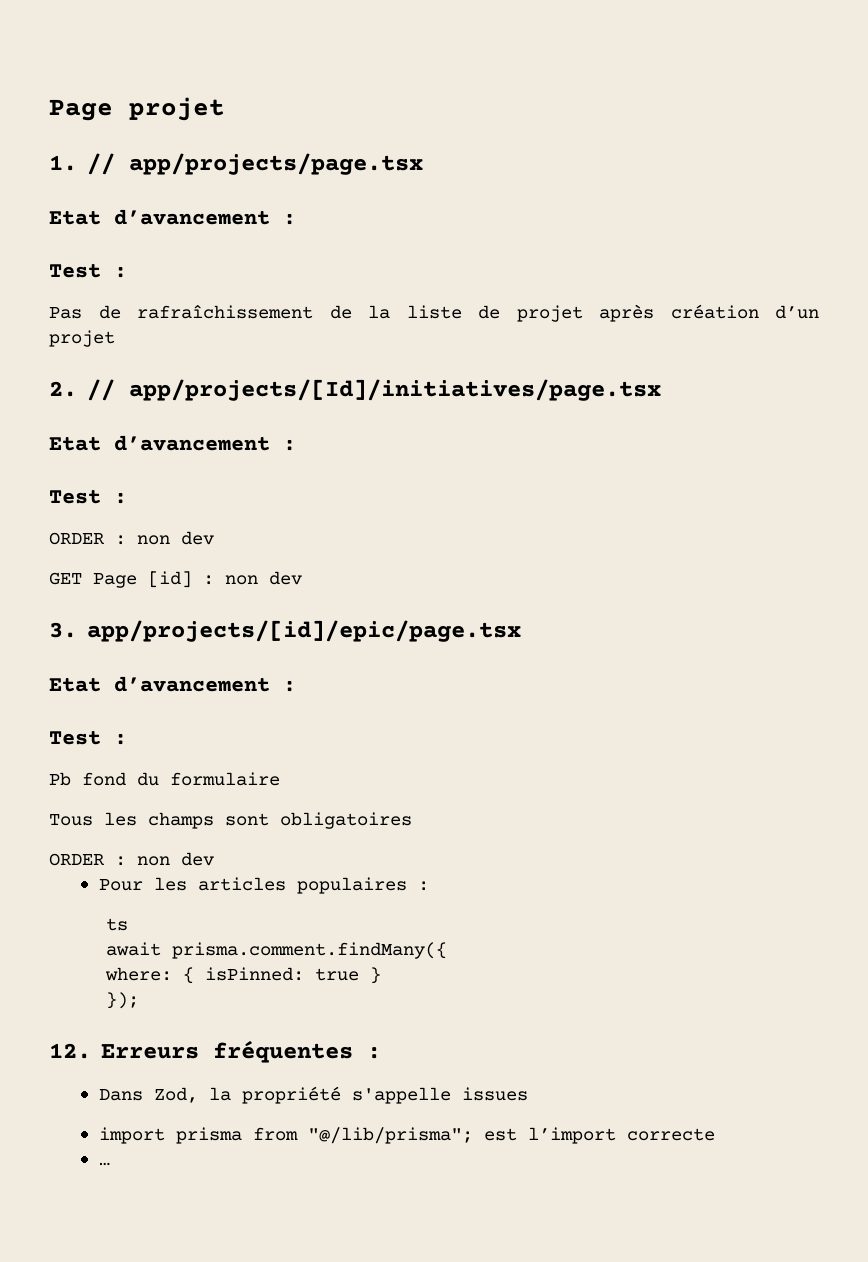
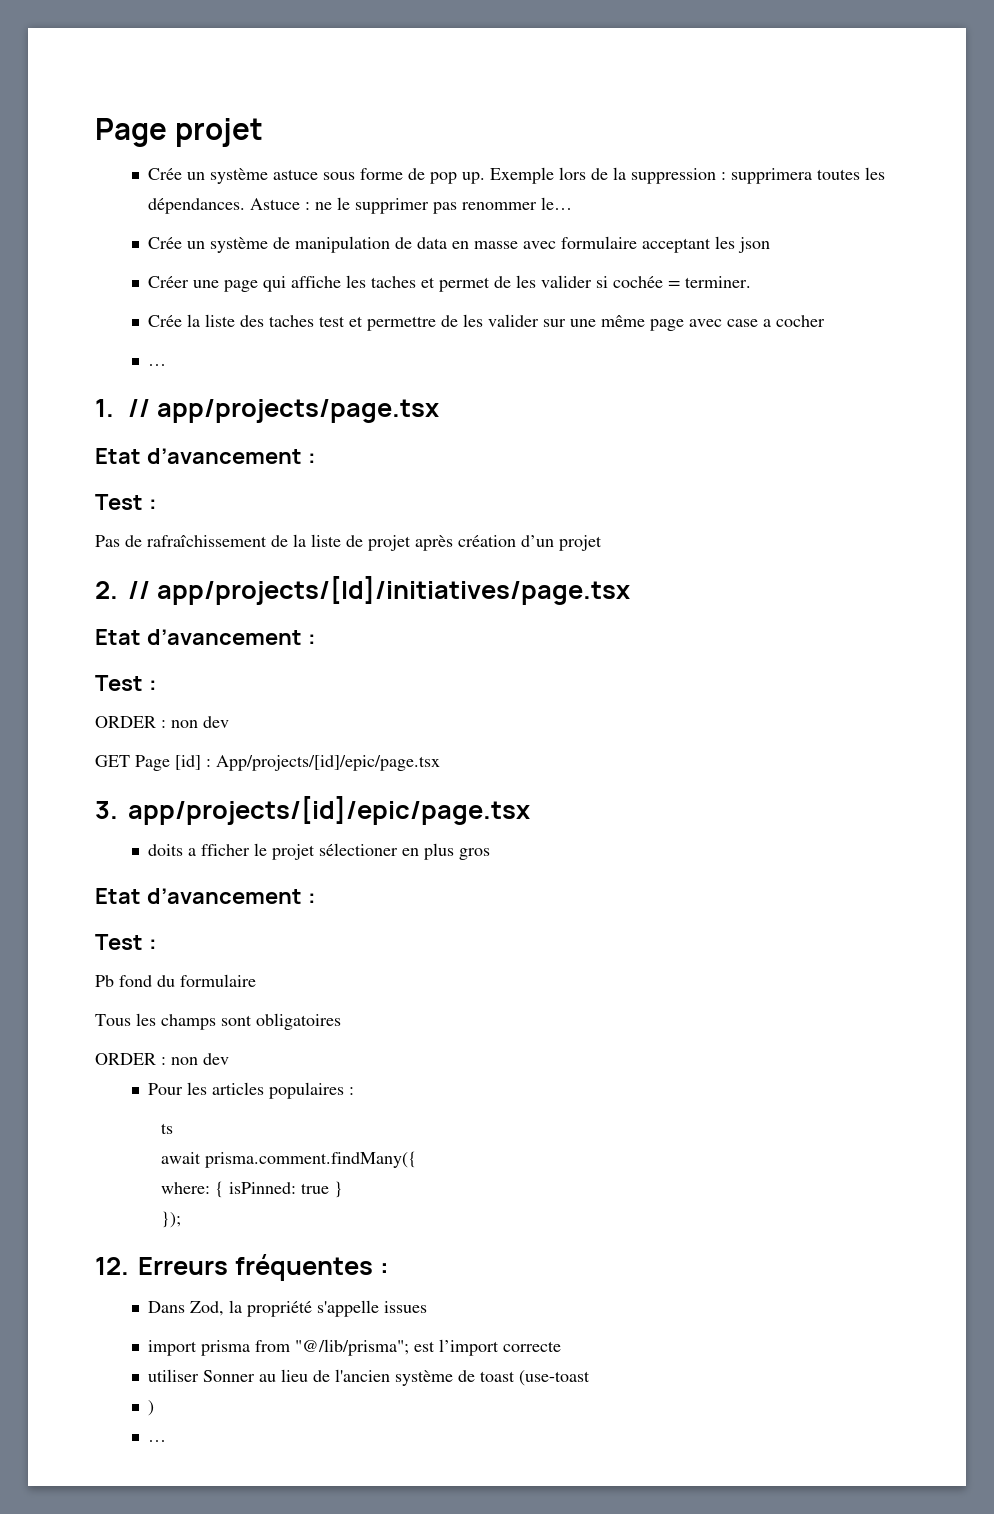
(225, 109) none -> [147,167,885,184] [147,197,572,214] [147,236,770,253] [147,275,751,292] [147,314,825,331] [147,364,166,366] // Crée un système astuce sous forme de pop up. Exemple lors de la suppression : supprimera toutes les dépendances. Astuce : ne le supprimer pas renommer le… // Crée un système de manipulation de data en masse avec formulaire acceptant les json // Créer une page qui affiche les taches et permet de les valider si cochée = terminer. // Crée la liste des taches test et permettre de les valider sur une même page avec case a cocher // …
[225,571,302,585] non dev -> [216,755,440,771] App/projects/[id]/epic/page.tsx
(521, 631) none -> [147,843,490,860] // doits a fficher le projet sélectioner en plus gros
(715, 1134) none -> [147,1369,590,1386] [147,1400,154,1416] // utiliser Sonner au lieu de l'ancien système de toast (use-toast // )

